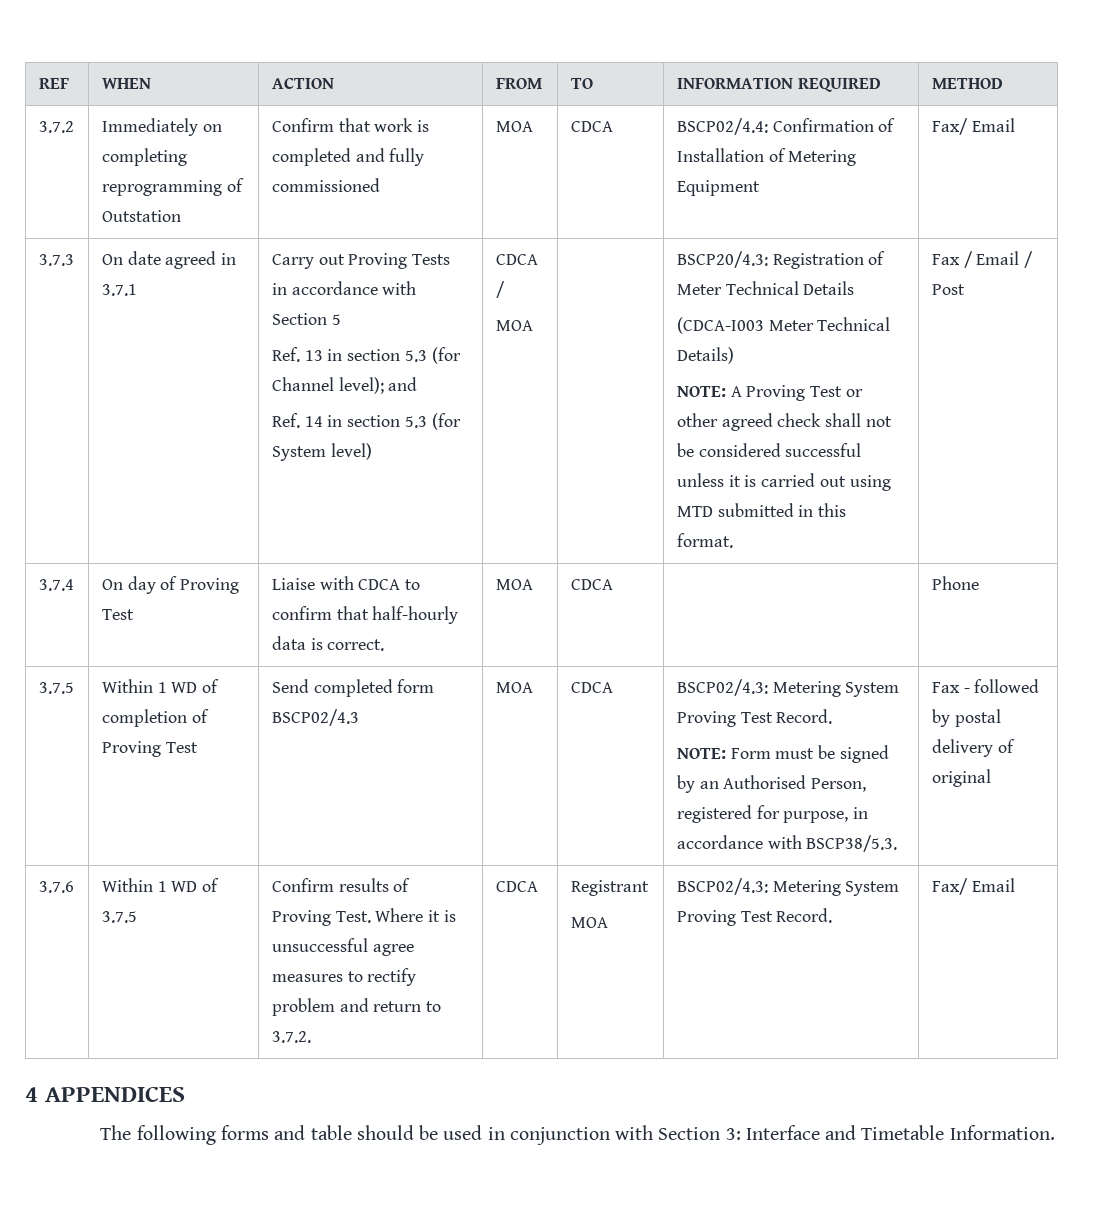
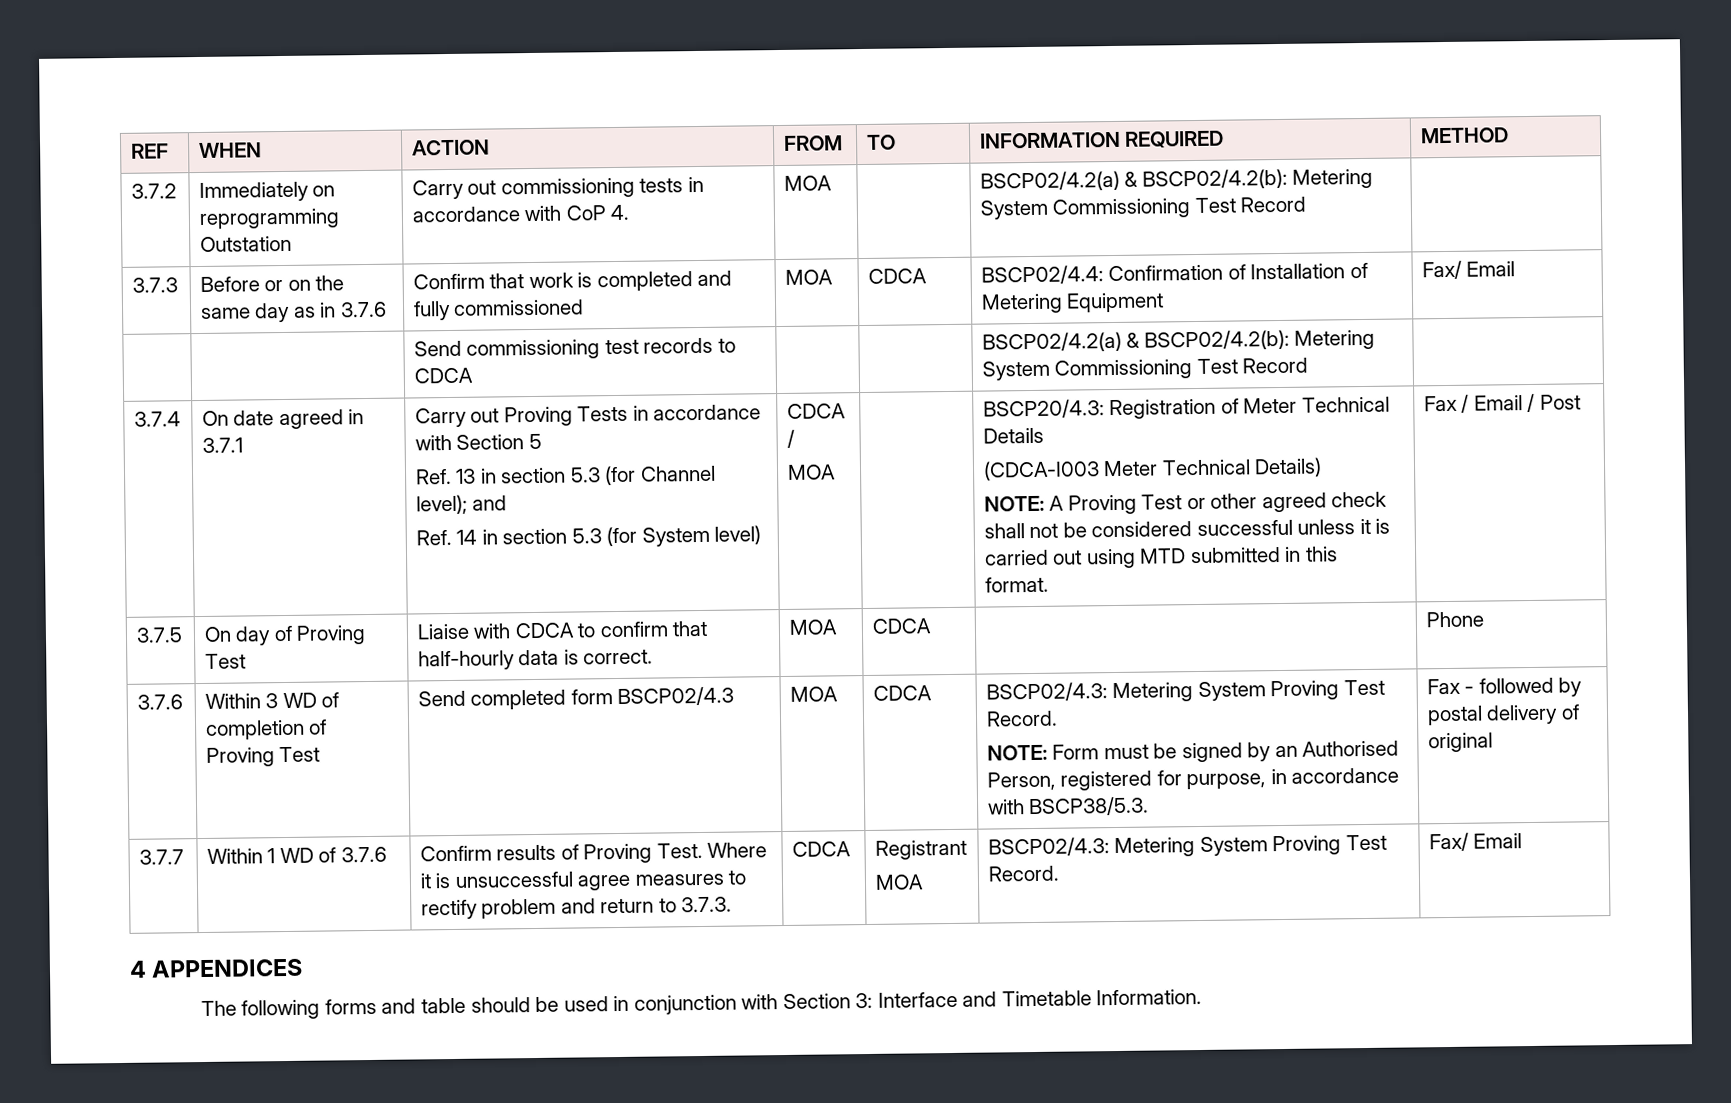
[101,148,187,166] [101,178,244,196] [101,210,181,222] completing reprogramming of Outstation -> [198,208,340,230] [199,235,292,253] [411,176,704,200] [411,204,630,223] [783,175,832,191] [979,168,1374,192] [979,196,1307,220] [131,277,178,293] [199,275,345,292] [200,301,387,323] reprogramming Outstation | Carry out commissioning tests in accordance with CoP 4. | MOA | | BSCP02/4.2(a) & BSCP02/4.2(b): Metering System Commissioning Test Record | // 3.7.3 | Before or on the same day as in 3.7.6
[38,254,74,266] 3.7.3 -> [413,337,736,360] [413,367,473,384] [981,329,1376,353] [981,357,1309,381] [133,411,181,427] | | Send commissioning test records to CDCA | | | BSCP02/4.2(a) & BSCP02/4.2(b): Metering System Commissioning Test Record | // 3.7.4
[38,579,74,591] 3.7.4 -> [135,627,183,643] 3.7.5
[38,682,74,694] [101,679,167,693] 3.7.5 | Within 1 -> [136,694,183,710] [204,693,279,709] 3.7.6 | Within 3
[38,881,74,893] [101,878,220,892] [101,911,137,923] 3.7.6 | Within 1 WD of 3.7.5 -> [138,849,184,865] [206,846,387,864] 3.7.7 | Within 1 WD of 3.7.6
[271,1031,311,1043] 3.7.2. -> [681,896,733,913] 3.7.3.

